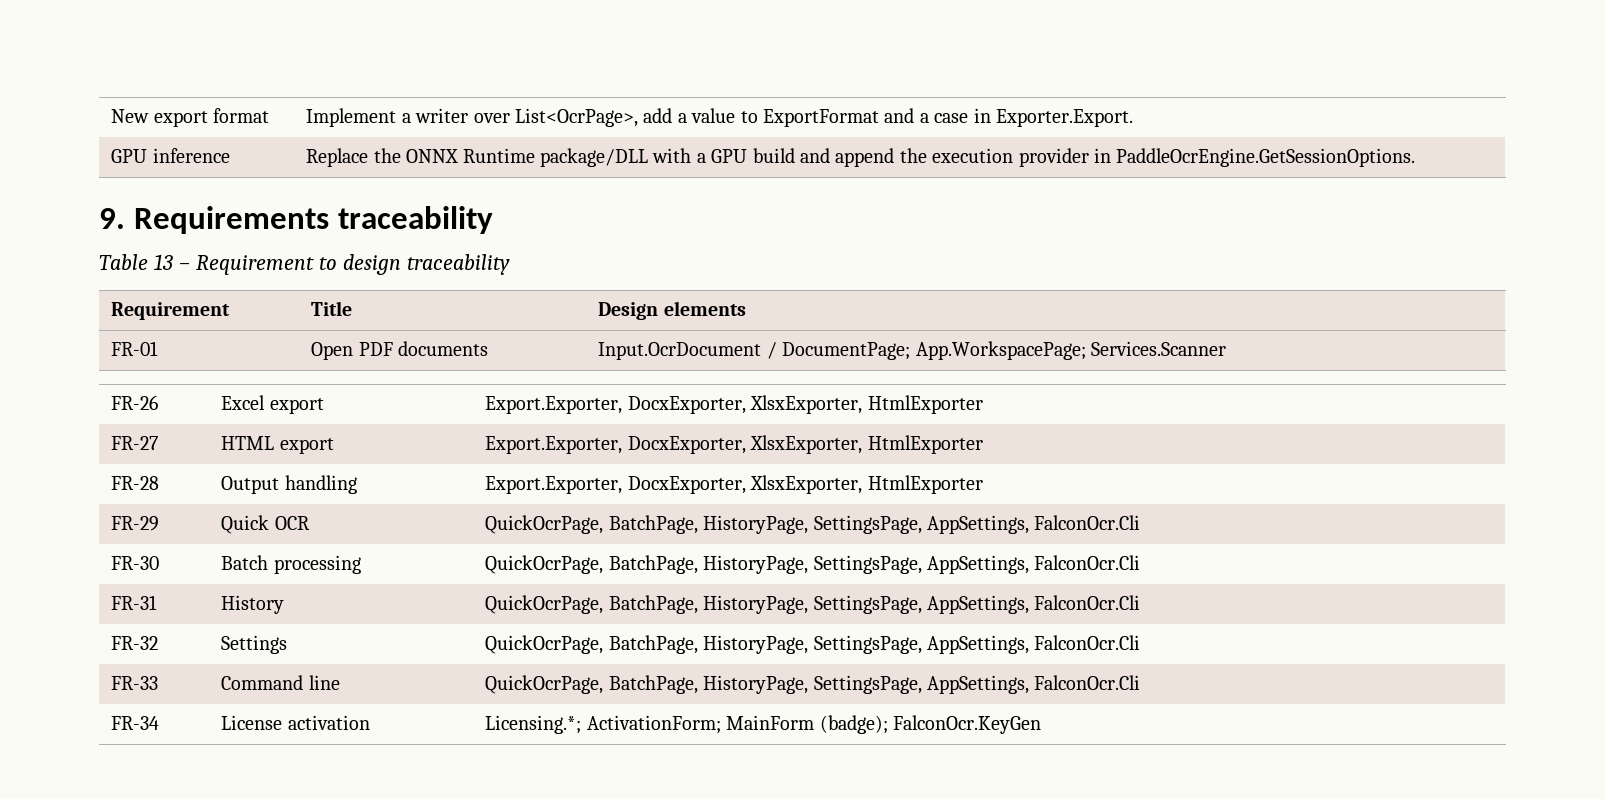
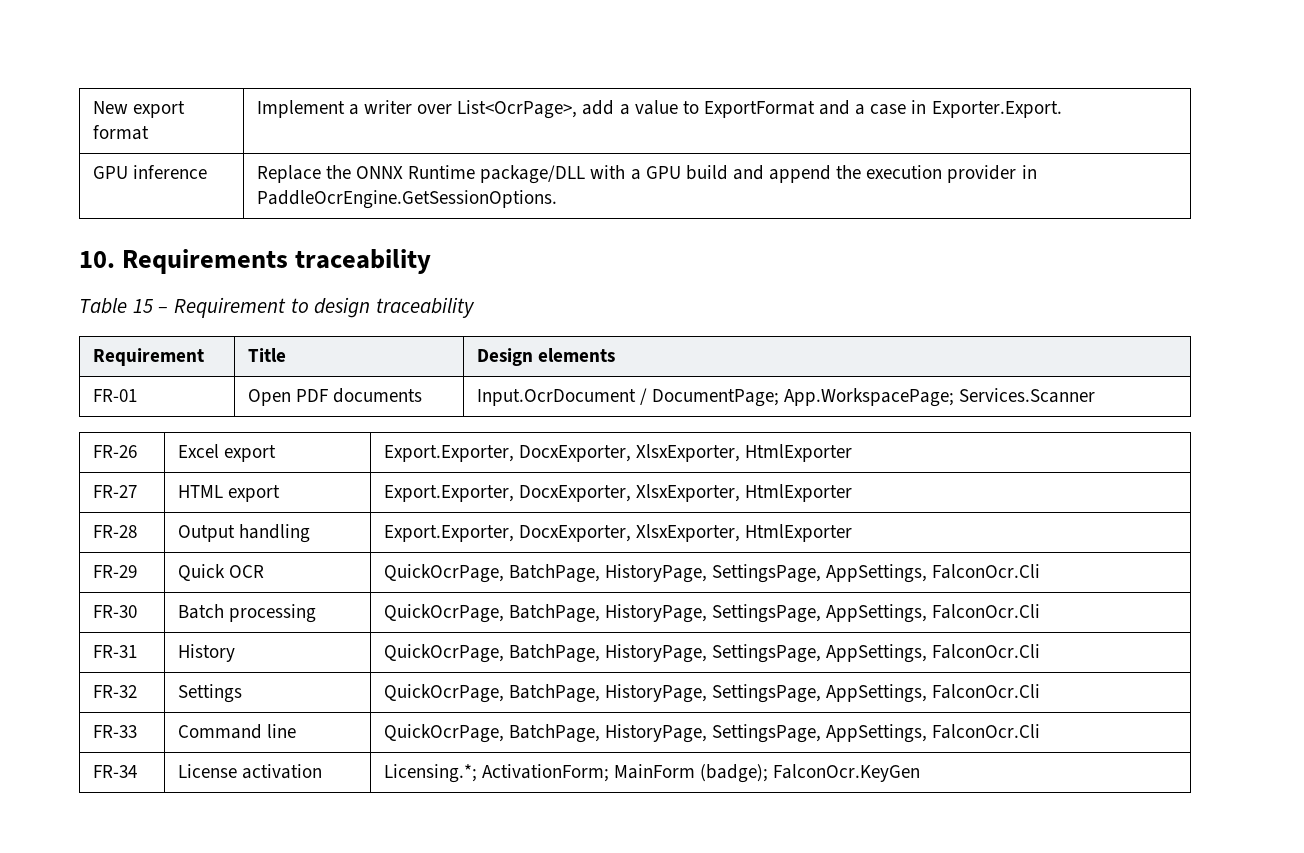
[99,208,125,229] 9. -> [79,251,115,268] 10.
[153,254,173,270] 13 -> [132,299,153,313] 15

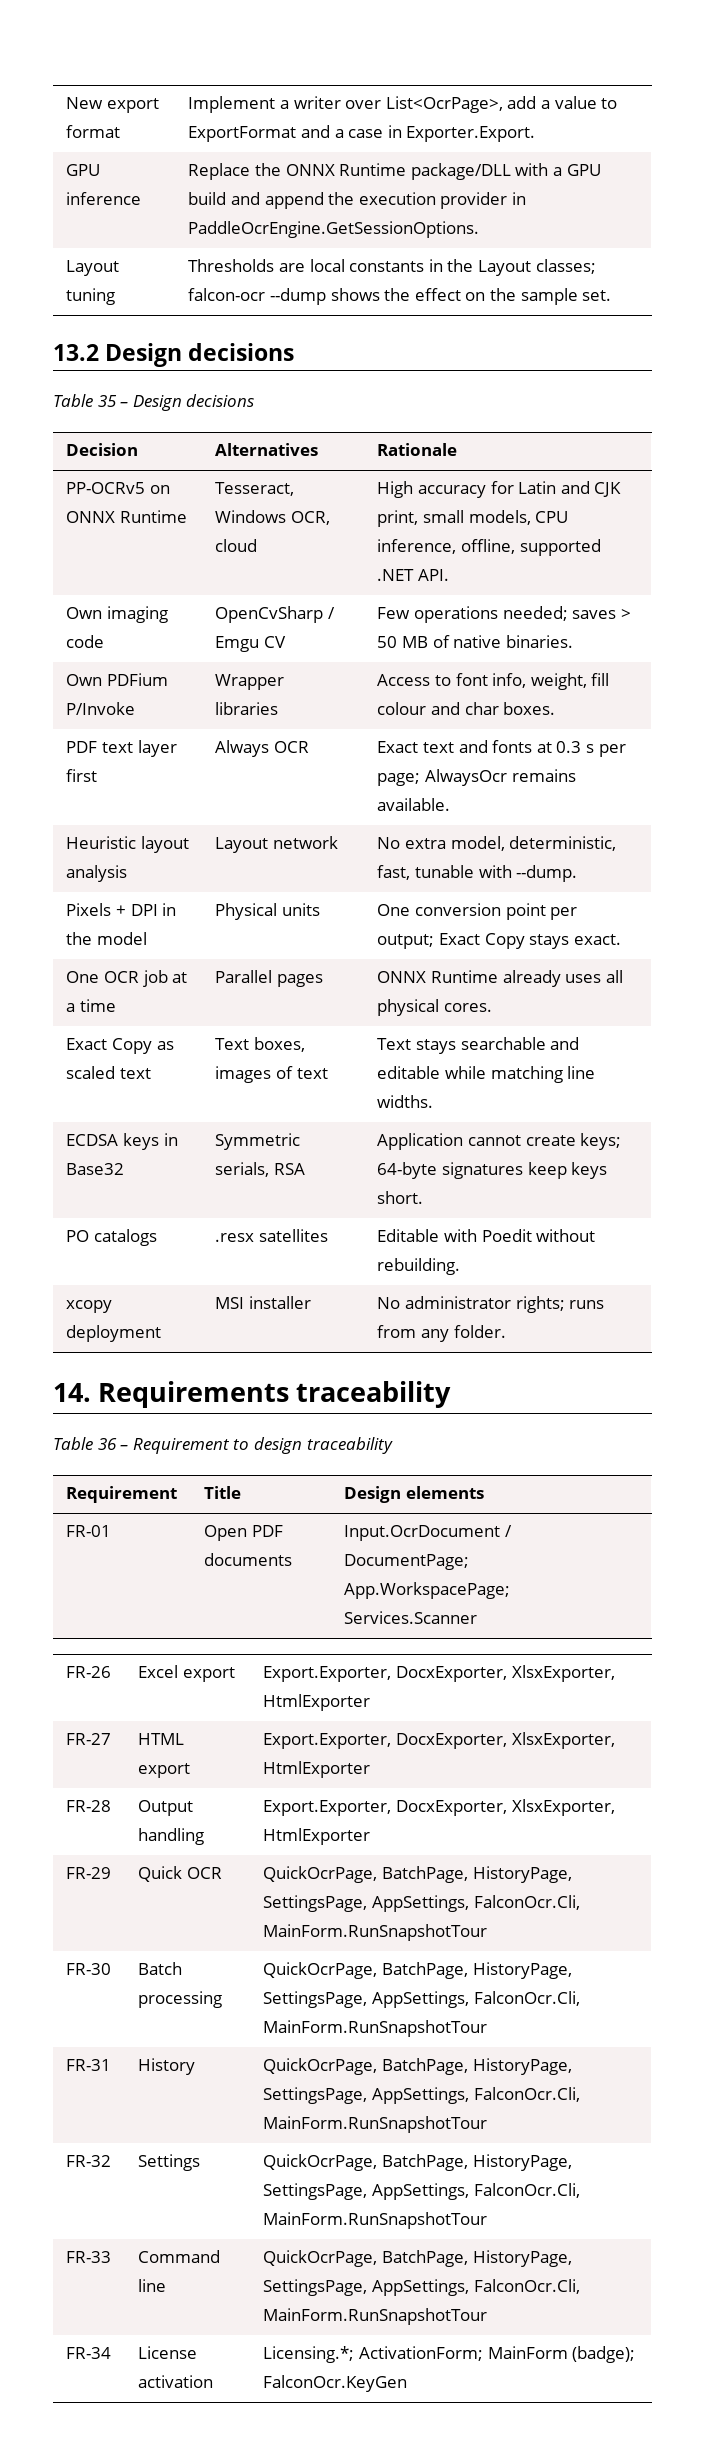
[79,251,115,268] // 10. -> [66,260,120,276] [66,288,116,305] [188,259,596,276] [188,288,612,305] [53,343,295,367] [53,394,255,411] [66,443,139,456] [215,443,319,456] [377,443,458,456] [66,482,171,494] [66,510,188,523] [215,482,295,496] [215,510,331,525] [215,539,258,552] [377,481,622,498] [377,510,569,527] [377,539,601,556] [377,569,450,581] [66,606,169,623] [66,635,105,648] [215,606,336,623] [215,636,287,652] [377,606,631,623] [377,635,573,648] [66,673,169,686] [66,702,136,715] [215,674,285,690] [215,702,279,715] [377,673,610,690] [377,702,556,715] [66,740,177,757] [66,769,98,782] [215,740,310,757] [377,740,626,757] [377,769,576,786] [377,798,451,811] [66,836,190,853] [66,865,128,882] [215,836,339,853] [377,836,617,851] [377,865,578,882] [66,903,177,916] [66,932,148,945] [215,903,321,920] [377,903,578,920] [377,933,621,949] [66,970,188,987] [66,999,117,1012] [215,970,324,987] [377,970,623,987] [377,999,493,1016] [66,1038,174,1054] [66,1066,152,1079] [215,1037,306,1052] [215,1066,328,1083] [377,1037,580,1054] [377,1066,596,1083] [377,1095,434,1108] [66,1133,178,1150] [66,1163,125,1175] [215,1133,301,1150] [215,1162,306,1177] [377,1133,622,1150] [377,1162,608,1179] [377,1191,424,1204] [66,1229,158,1246] [215,1229,329,1242] [377,1229,596,1242] [377,1258,461,1275] [66,1300,113,1313] [66,1325,162,1342] [215,1296,312,1309] [377,1296,605,1313] [377,1325,506,1342] [53,1383,91,1402] // Layout tuning | Thresholds are local constants in the Layout classes; falcon-ocr --dump shows the effect on the sample set. // 13.2 Design decisions // Table 35 – Design decisions // Decision | Alternatives | Rationale // PP-OCRv5 on ONNX Runtime | Tesseract, Windows OCR, cloud | High accuracy for Latin and CJK print, small models, CPU inference, offline, supported .NET API. // Own imaging code | OpenCvSharp / Emgu CV | Few operations needed; saves > 50 MB of native binaries. // Own PDFium P/Invoke | Wrapper libraries | Access to font info, weight, fill colour and char boxes. // PDF text layer first | Always OCR | Exact text and fonts at 0.3 s per page; AlwaysOcr remains available. // Heuristic layout analysis | Layout network | No extra model, deterministic, fast, tunable with --dump. // Pixels + DPI in the model | Physical units | One conversion point per output; Exact Copy stays exact. // One OCR job at a time | Parallel pages | ONNX Runtime already uses all physical cores. // Exact Copy as scaled text | Text boxes, images of text | Text stays searchable and editable while matching line widths. // ECDSA keys in Base32 | Symmetric serials, RSA | Application cannot create keys; 64-byte signatures keep keys short. // PO catalogs | .resx satellites | Editable with Poedit without rebuilding. // xcopy deployment | MSI installer | No administrator rights; runs from any folder. // 14.
[132,299,153,313] 15 -> [97,1438,117,1450] 36
[932,564,1041,579] FalconOcr.Cli -> [473,1895,580,1910] [263,1924,488,1941] FalconOcr.Cli, MainForm.RunSnapshotTour
[932,604,1041,619] FalconOcr.Cli -> [473,1991,580,2006] [263,2020,488,2037] FalconOcr.Cli, MainForm.RunSnapshotTour
[932,644,1041,659] FalconOcr.Cli -> [473,2087,580,2102] [263,2116,488,2133] FalconOcr.Cli, MainForm.RunSnapshotTour
[932,684,1041,699] FalconOcr.Cli -> [473,2183,580,2198] [263,2212,488,2229] FalconOcr.Cli, MainForm.RunSnapshotTour
[932,724,1041,739] FalconOcr.Cli -> [473,2279,580,2294] [263,2308,488,2325] FalconOcr.Cli, MainForm.RunSnapshotTour

